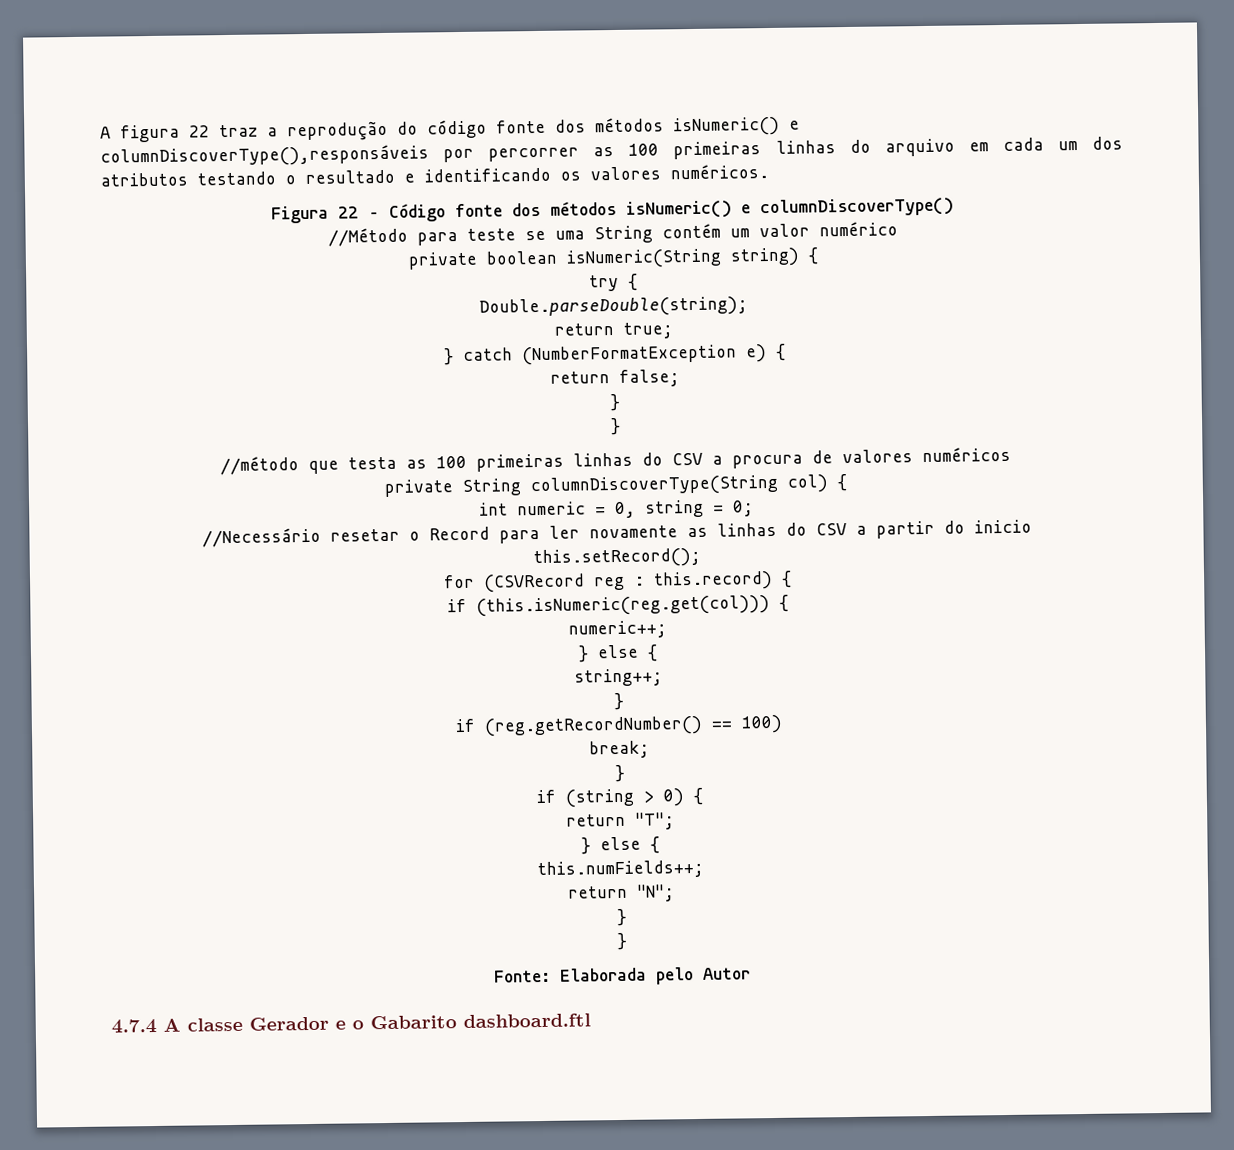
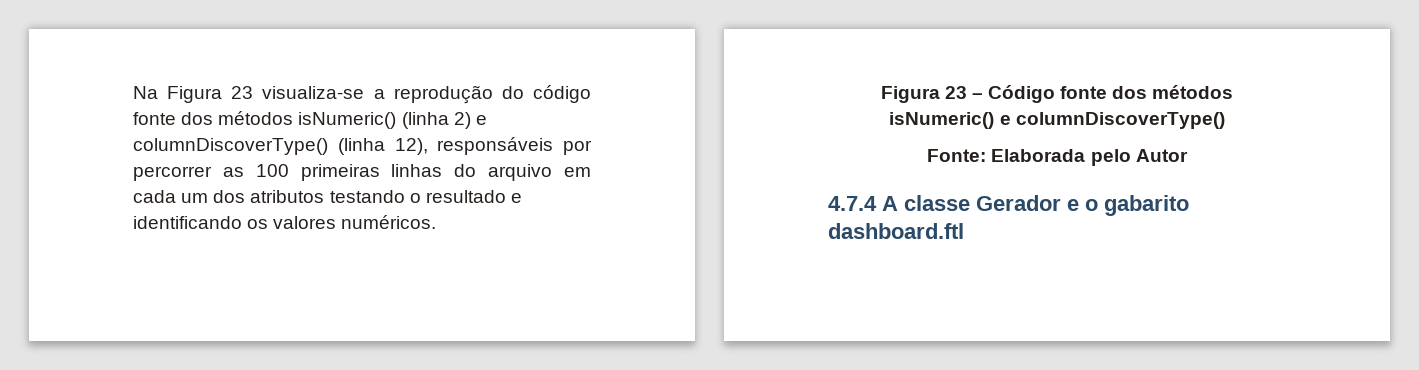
[100,124,258,143] A figura 22 traz -> [133,86,365,103] Na Figura 23 visualiza-se
[789,120,800,130] [100,144,429,168] e columnDiscoverType(),responsáveis -> [401,112,487,129] [133,137,554,155] (linha 2) e columnDiscoverType() (linha 12), responsáveis
[338,206,359,219] 22 -> [944,86,967,99] 23
[327,221,898,247] [407,247,819,270] [589,273,638,292] [479,296,748,318] [554,322,673,339] [443,343,786,366] [549,369,680,387] [609,393,620,412] [609,417,621,436] [220,446,1011,476] [384,474,847,497] [479,499,754,519] [201,519,1032,548] [532,547,701,569] [442,570,792,593] [446,594,789,617] [568,620,667,639] [578,644,658,663] [574,668,663,687] [613,692,624,711] [455,714,783,737] [589,740,650,759] [614,764,625,783] [536,787,703,808] [566,812,675,830] [581,836,660,855] [537,859,704,880] [568,884,675,902] [616,908,627,927] [616,932,627,951] // //Método para teste se uma String contém um valor numérico // private boolean isNumeric(String string) { // try { // Double.parseDouble(string); // return true; // } catch (NumberFormatException e) { // return false; // } // } // //método que testa as 100 primeiras linhas do CSV a procura de valores numéricos // private String columnDiscoverType(String col) { // int numeric = 0, string = 0; // //Necessário resetar o Record para ler novamente as linhas do CSV a partir do inicio // this.setRecord(); // for (CSVRecord reg : this.record) { // if (this.isNumeric(reg.get(col))) { // numeric++; // } else { // string++; // } // if (reg.getRecordNumber() == 100) // break; // } // if (string > 0) { // return "T"; // } else { // this.numFields++; // return "N"; // } // } -> (1225, 120) none
[370,1015,457,1030] Gabarito -> [1104,195,1189,216] gabarito

